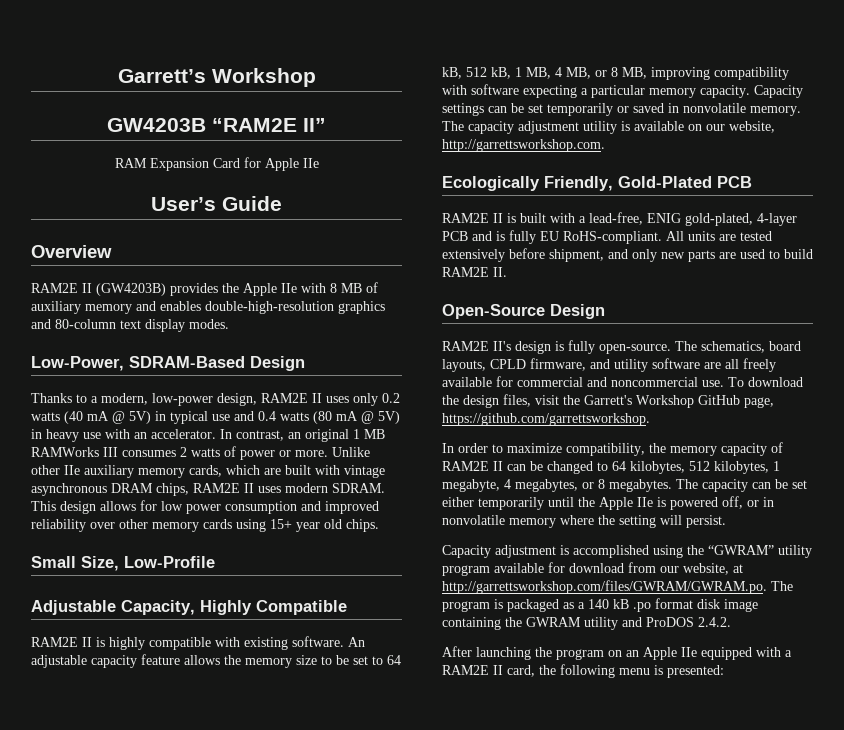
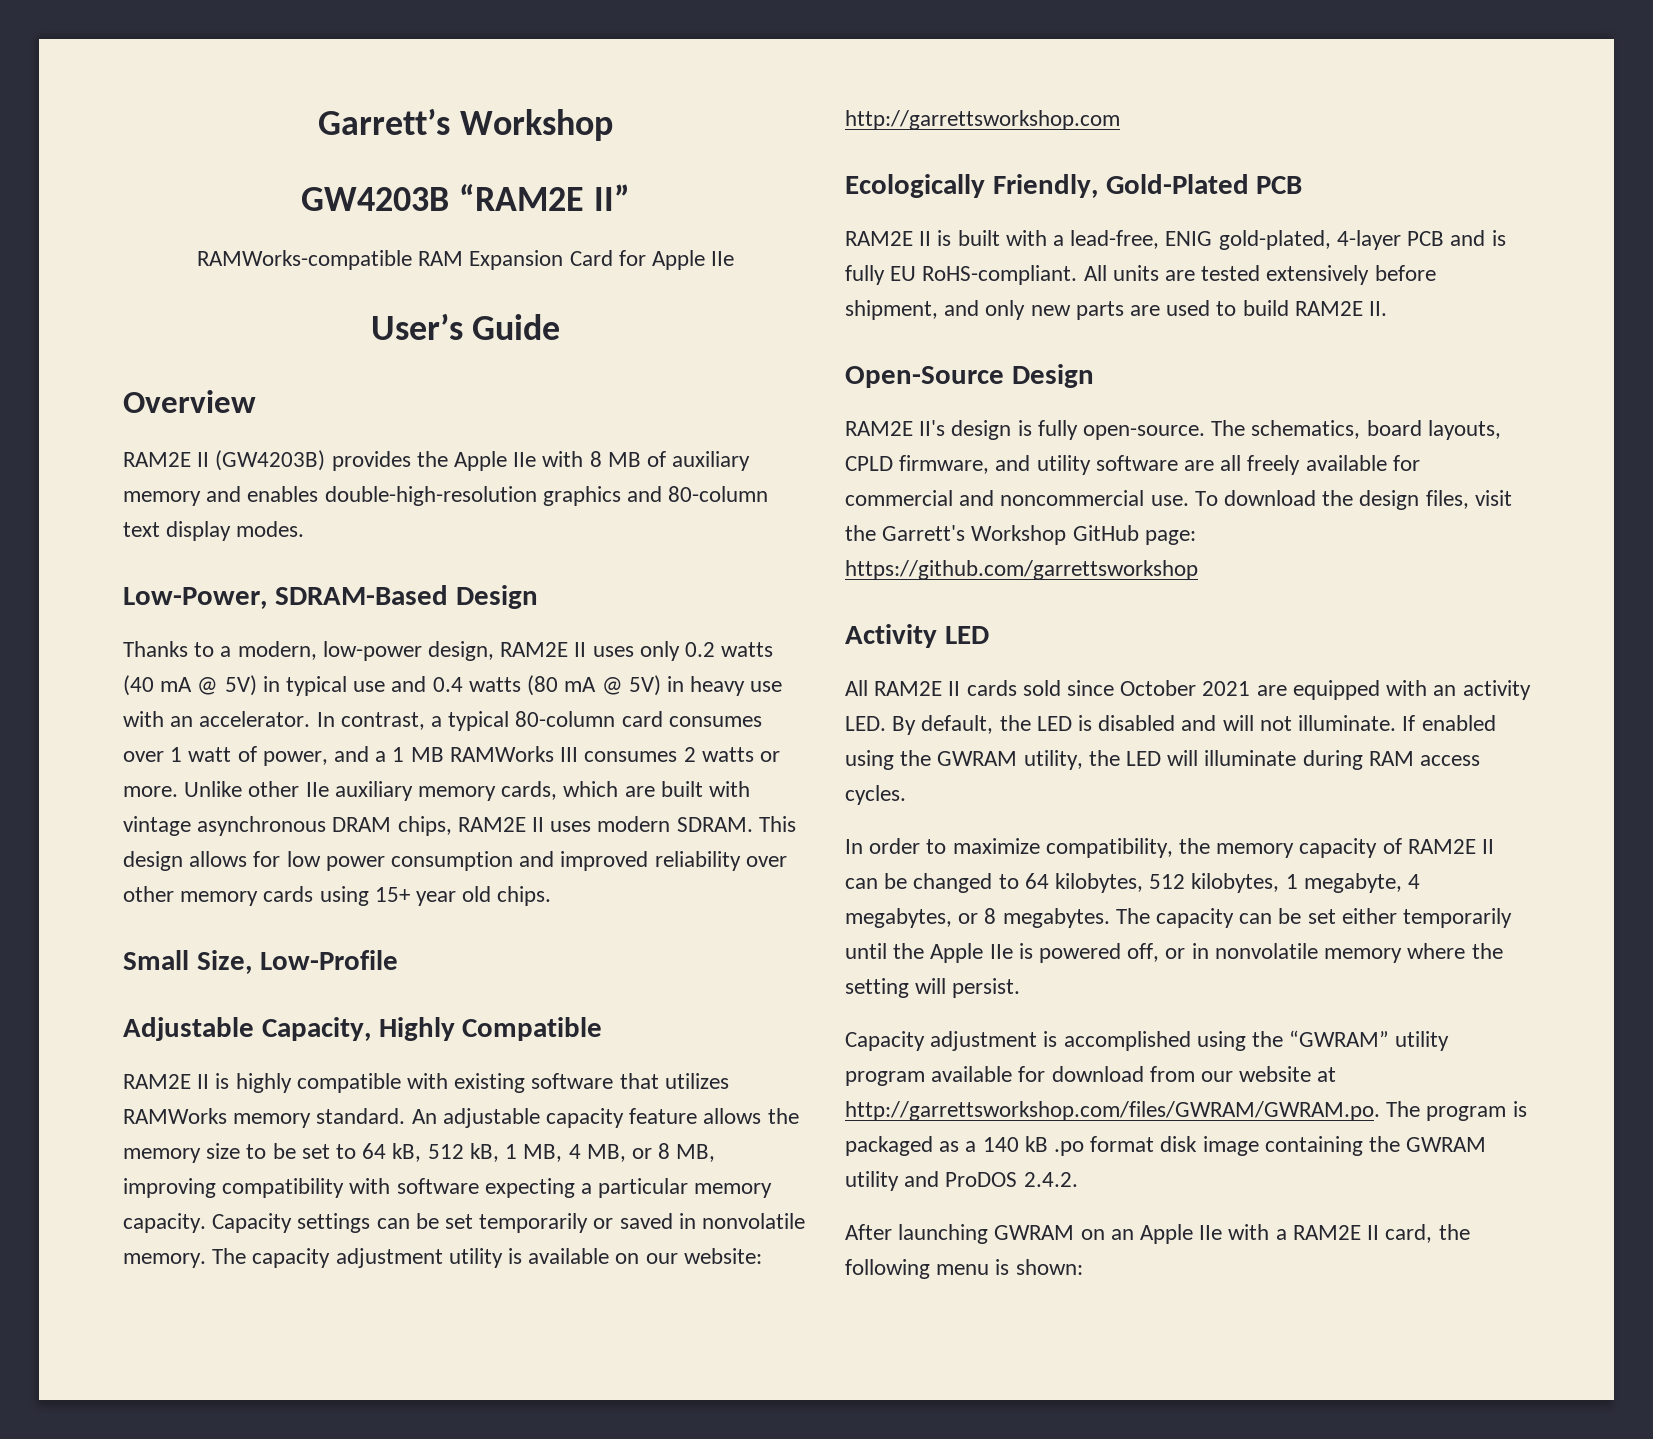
(326, 125) none -> [196,250,412,270] RAMWorks-compatible
[288,429,349,442] an original -> [431,711,762,731] [123,746,387,766] a typical 80-column card consumes over 1 watt of power, and a
[224,446,275,460] of power -> (754, 754) none
[292,636,344,647] software. -> [531,1073,729,1089] [123,1108,406,1128] software that utilizes RAMWorks memory standard.
[729,121,775,133] [442,139,605,152] website, http://garrettsworkshop.com. -> [683,1248,762,1264] [845,110,1120,130] website: http://garrettsworkshop.com
[744,397,774,408] [442,413,650,426] page, https://github.com/garrettsworkshop. -> [1144,530,1196,545] [845,560,1198,580] [845,624,989,648] [845,680,1531,700] [845,715,1496,735] [845,750,1481,770] [845,785,906,805] page: https://github.com/garrettsworkshop // Activity LED // All RAM2E II cards sold since October 2021 are equipped with an activity LED. By default, the LED is disabled and will not illuminate. If enabled using the GWRAM utility, the LED will illuminate during RAM access cycles.
[683,563,729,575] website, -> [1239,1066,1312,1082] website
[535,647,604,660] the program -> [994,1225,1075,1240] GWRAM
[701,647,752,660] equipped -> (1223, 1232) none
[667,665,724,678] presented: -> [1015,1259,1083,1275] shown:

